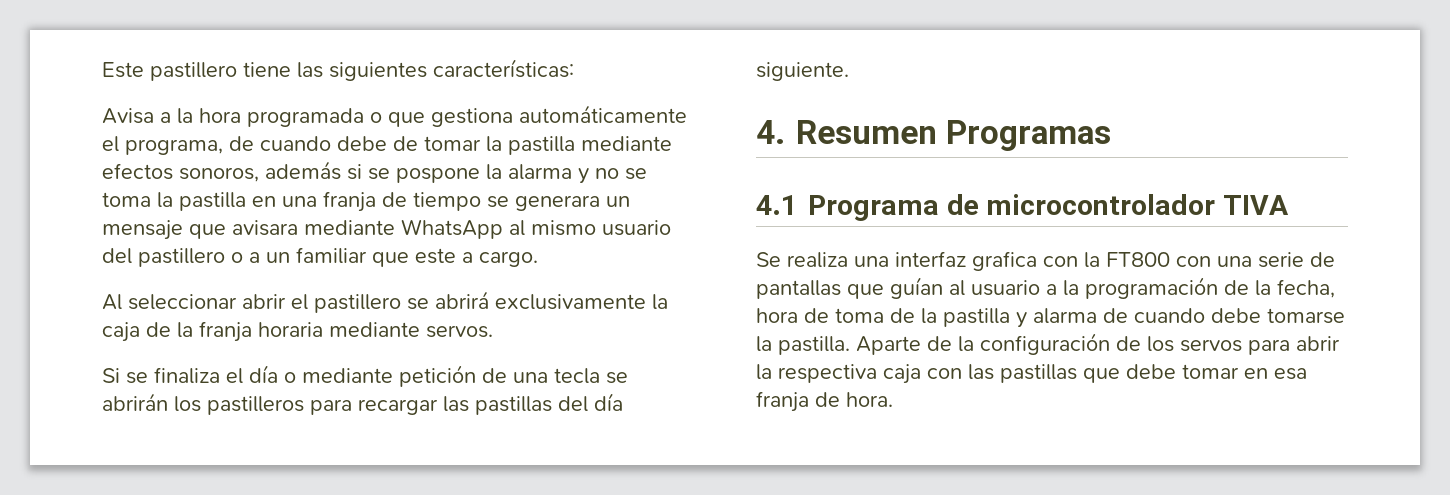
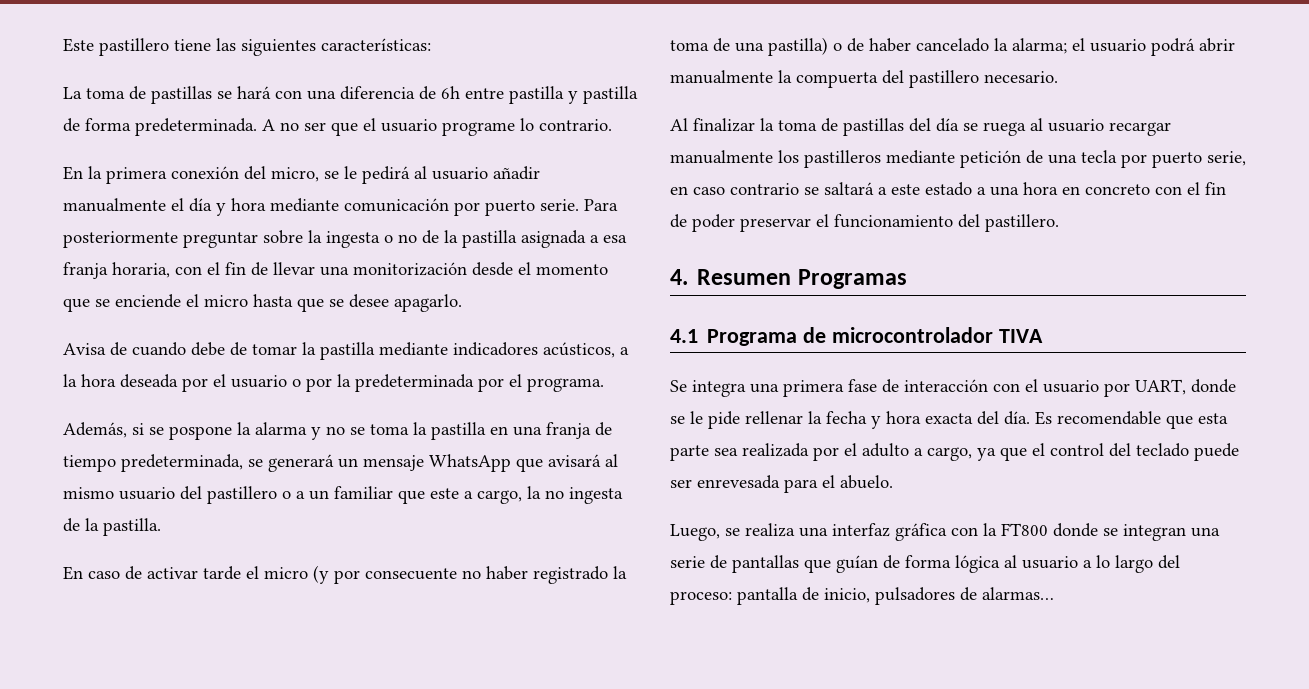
[102,105,687,127] [102,136,223,155] Avisa a la hora programada o que gestiona automáticamente el programa, -> [63,86,638,104] [63,118,612,136] [63,166,540,184] [63,198,618,216] [63,230,627,248] [63,262,608,279] [63,294,462,312] [63,343,106,355] La toma de pastillas se hará con una diferencia de 6h entre pastilla y pastilla de forma predeterminada. A no ser que el usuario programe lo contrario. // En la primera conexión del micro, se le pedirá al usuario añadir manualmente el día y hora mediante comunicación por puerto serie. Para posteriormente preguntar sobre la ingesta o no de la pastilla asignada a esa franja horaria, con el fin de llevar una monitorización desde el momento que se enciende el micro hasta que se desee apagarlo. // Avisa
[102,161,341,182] efectos sonoros, además -> [453,342,629,358] [63,374,604,392] [63,422,127,438] indicadores acústicos, a la hora deseada por el usuario o por la predeterminada por el programa. // Además,
[487,195,630,211] [102,219,503,240] se generara un mensaje que avisara mediante WhatsApp -> [121,454,601,472] predeterminada, se generará un mensaje WhatsApp que avisará
[479,251,538,267] [102,291,668,313] [102,321,493,342] [102,365,296,384] cargo. // Al seleccionar abrir el pastillero se abrirá exclusivamente la caja de la franja horaria mediante servos. // Si se finaliza el día o -> [477,486,623,504] [63,518,161,536] [63,565,627,584] [670,37,1235,56] [670,70,1058,88] [670,118,1171,136] [670,150,881,168] cargo, la no ingesta de la pastilla. // En caso de activar tarde el micro (y por consecuente no haber registrado la toma de una pastilla) o de haber cancelado la alarma; el usuario podrá abrir manualmente la compuerta del pastillero necesario. // Al finalizar la toma de pastillas del día se ruega al usuario recargar manualmente los pastilleros
[606,372,628,384] [102,393,623,415] [756,62,849,81] se abrirán los pastilleros para recargar las pastillas del día siguiente. -> [1121,151,1246,168] [670,182,1226,196] [670,214,1059,232] por puerto serie, en caso contrario se saltará a este estado a una hora en concreto con el fin de poder preservar el funcionamiento del pastillero.
(781, 259) none -> [692,379,1236,397] [670,411,1228,429] [670,443,1239,461] [670,475,893,493] [670,524,740,541] integra una primera fase de interacción con el usuario por UART, donde se le pide rellenar la fecha y hora exacta del día. Es recomendable que esta parte sea realizada por el adulto a cargo, ya que el control del teclado puede ser enrevesada para el abuelo. // Luego, se
[972,251,1037,271] grafica -> [895,523,947,541] gráfica
[1176,256,1211,267] con -> [1053,523,1186,541] donde se integran
[949,277,1335,299] [756,308,1345,328] [756,333,1340,355] [756,364,1307,384] [756,391,893,412] al usuario a la programación de la fecha, hora de toma de la pastilla y alarma de cuando debe tomarse la pastilla. Aparte de la configuración de los servos para abrir la respectiva caja con las pastillas que debe tomar en esa franja de hora. -> [883,555,1180,573] [670,587,1054,605] de forma lógica al usuario a lo largo del proceso: pantalla de inicio, pulsadores de alarmas…

